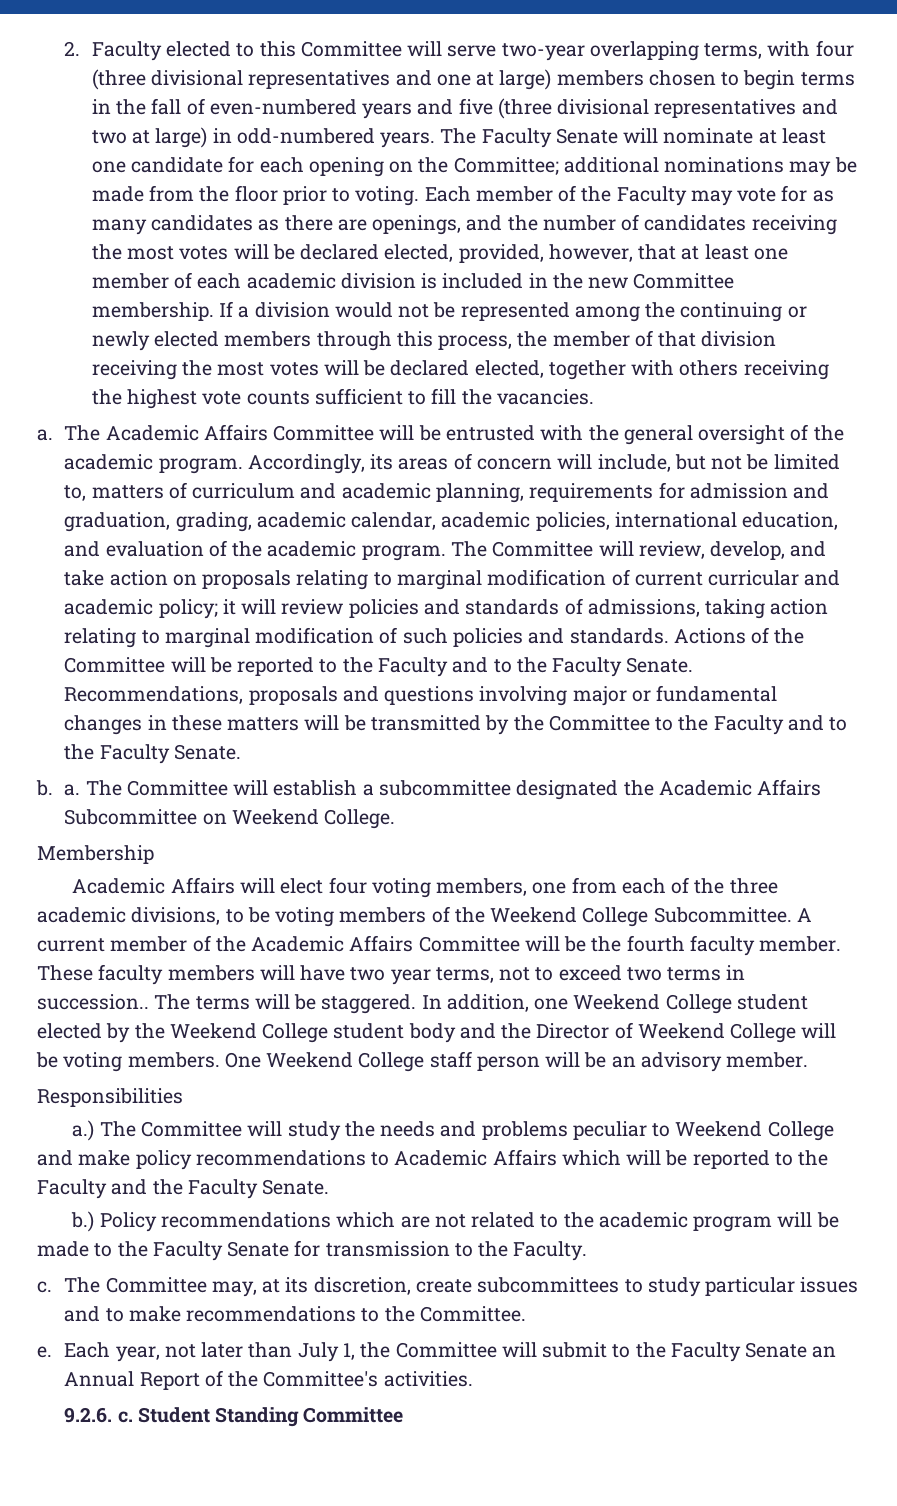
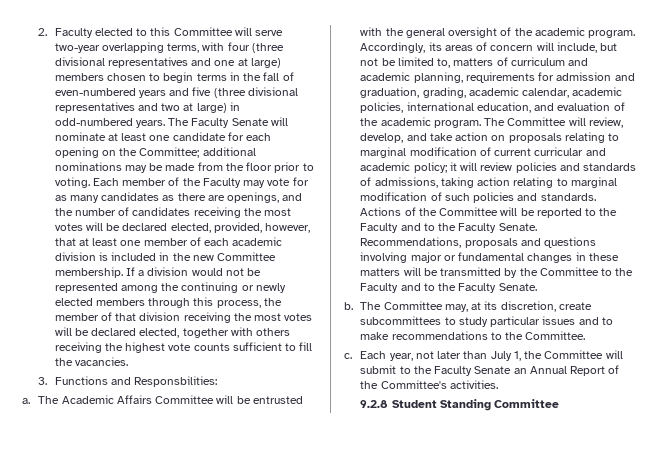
(594, 397) none -> [38,376,218,387] // 3. Functions and Responsbilities:
[64,779,822,800] [64,809,396,829] [37,845,154,864] [72,877,778,898] [37,906,812,927] [37,935,842,956] [37,964,746,985] [37,994,808,1014] [37,1022,837,1043] [36,1051,809,1072] [37,1088,183,1107] [72,1120,834,1141] [37,1149,829,1170] [37,1179,330,1199] [71,1211,839,1232] [37,1240,588,1261] [37,1281,52,1293] a. The Committee will establish a subcommittee designated the Academic Affairs Subcommittee on Weekend College. // Membership // Academic Affairs will elect four voting members, one from each of the three academic divisions, to be voting members of the Weekend College Subcommittee. A current member of the Academic Affairs Committee will be the fourth faculty member. These faculty members will have two year terms, not to exceed two terms in succession.. The terms will be staggered. In addition, one Weekend College student elected by the Weekend College student body and the Director of Weekend College will be voting members. One Weekend College staff person will be an advisory member. // Responsibilities // a.) The Committee will study the needs and problems peculiar to Weekend College and make policy recommendations to Academic Affairs which will be reported to the Faculty and the Faculty Senate. // b.) Policy recommendations which are not related to the academic program will be made to the Faculty Senate for transmission to the Faculty. // c. -> (353, 306) none
[37,1346,52,1358] e. -> [344,353,352,359] c.
[64,1407,133,1423] 9.2.6. c. -> [360,400,389,408] 9.2.8

